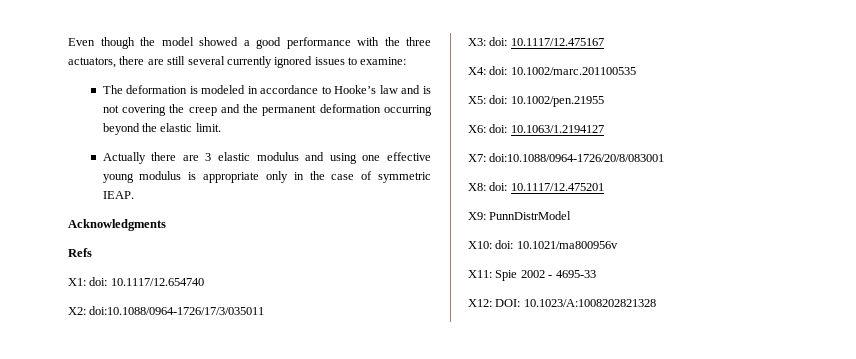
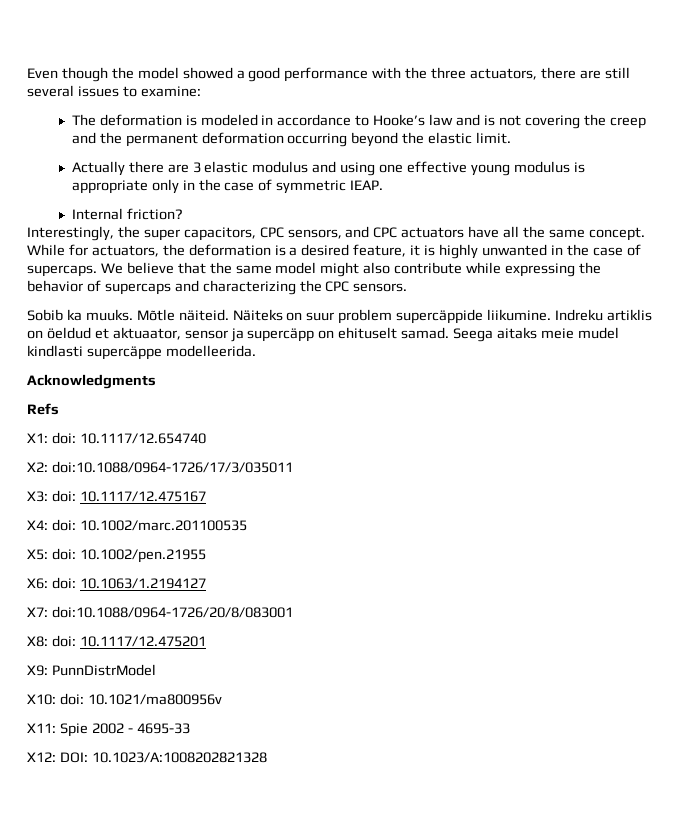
[226,56,313,68] currently ignored -> (74, 91) none
(134, 195) none -> [71,208,183,220] [27,226,645,241] [27,244,641,259] [27,262,601,277] [27,280,408,295] [27,309,652,324] [27,327,619,342] [27,345,256,360] // Internal friction? // Interestingly, the super capacitors, CPC sensors, and CPC actuators have all the same concept. While for actuators, the deformation is a desired feature, it is highly unwanted in the case of supercaps. We believe that the same model might also contribute while expressing the behavior of supercaps and characterizing the CPC sensors. // Sobib ka muuks. Mõtle näiteid. Näiteks on suur problem supercäppide liikumine. Indreku artiklis on öeldud et aktuaator, sensor ja supercäpp on ehituselt samad. Seega aitaks meie mudel kindlasti supercäppe modelleerida.

